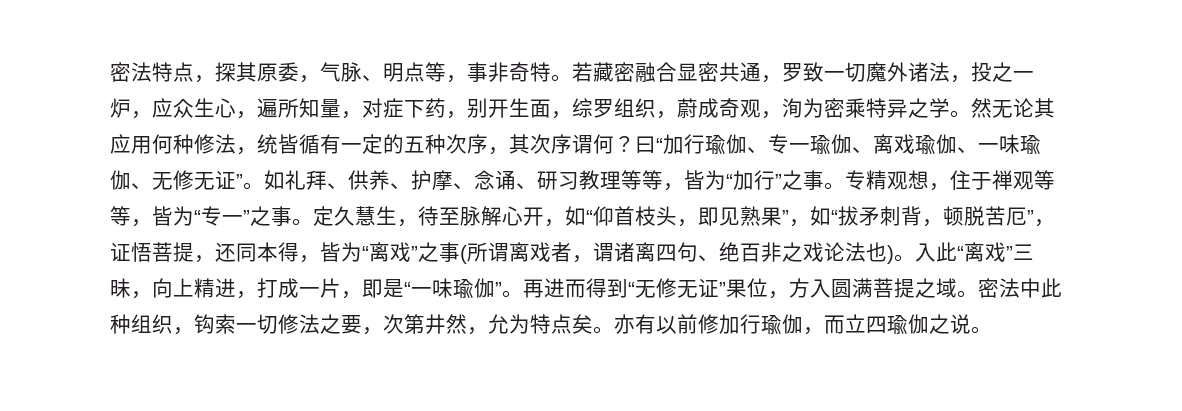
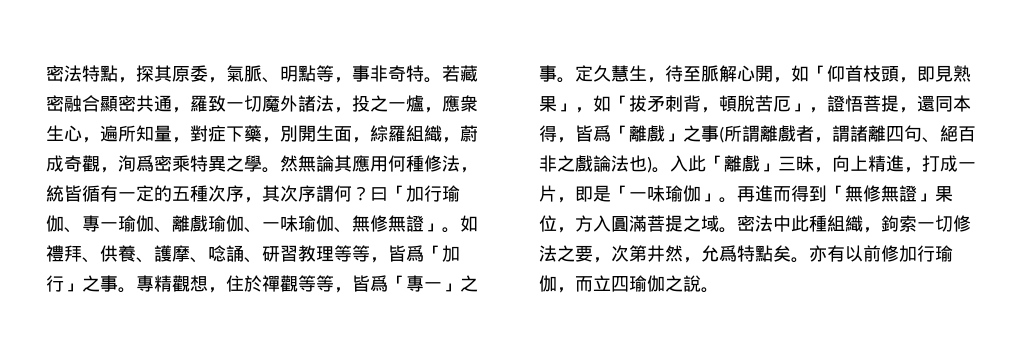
[173,62,194,82] 点 -> [100,65,118,82] 點
[320,62,425,82] 气脉、明点 -> [226,65,316,83] 氣脈、明點
[677,63,698,81] 显 -> [100,96,118,112] 顯
[782,63,803,82] 罗 -> [190,95,208,112] 羅
[908,62,929,82] 诸 -> [298,95,316,112] 諸
[110,98,194,119] 炉，应众 -> [406,95,478,113] 爐，應衆
[362,98,1055,119] [110,134,278,155] 对症下药，别开生面，综罗组织，蔚成奇观，洵为密乘特异之学。然无论其应用何种修法，统 -> [190,125,478,143] [46,155,478,173] [46,185,64,202] 對症下藥，別開生面，綜羅組織，蔚成奇觀，洵爲密乘特異之學。然無論其應用何種修法，統
[425,134,446,154] 种 -> [190,185,208,202] 種
[572,134,663,154] 谓何？曰“ -> [316,185,406,202] 謂何？曰「
[768,134,789,154] 专 -> [82,215,100,232] 專
[873,134,915,154] 离戏 -> [172,215,208,232] 離戲
[152,170,1055,191] [110,206,250,227] 无修无证”。如礼拜、供养、护摩、念诵、研习教理等等，皆为“加行”之事。专精观想，住于禅观等等，皆为“专一” -> [352,215,478,233] [46,245,460,263] [46,275,460,293] 無修無證」。如禮拜、供養、護摩、唸誦、研習教理等等，皆爲「加行」之事。專精觀想，住於禪觀等等，皆爲「專一」
[460,206,1055,227] [110,242,131,262] 脉解心开，如“仰首枝头，即见熟果”，如“拔矛刺背，顿脱苦厄”，证 -> [701,65,971,83] [539,95,845,113] 脈解心開，如「仰首枝頭，即見熟果」，如「拔矛刺背，頓脫苦厄」，證
[215,242,236,262] 还 -> [917,95,935,112] 還
[341,242,845,264] 为“离戏”之事(所谓离戏者，谓诸离四句、绝百非之戏论 -> [593,125,976,143] [539,155,611,172] 爲「離戲」之事(所謂離戲者，謂諸離四句、絕百非之戲論
[957,242,1013,262] “离戏” -> [706,155,778,172] 「離戲」
[215,278,236,298] 进 -> [886,155,904,172] 進
[404,278,726,298] “一味瑜伽”。再进而得到“无修无证” -> [611,185,935,203] 「一味瑜伽」。再進而得到「無修無證」
[831,278,873,298] 圆满 -> [611,215,647,232] 圓滿
[110,314,215,335] 种组织，钩 -> [809,215,899,233] 種組織，鉤
[509,314,572,334] 为特点 -> [719,245,773,262] 爲特點
[950,314,971,334] 说 -> [683,275,701,292] 說

